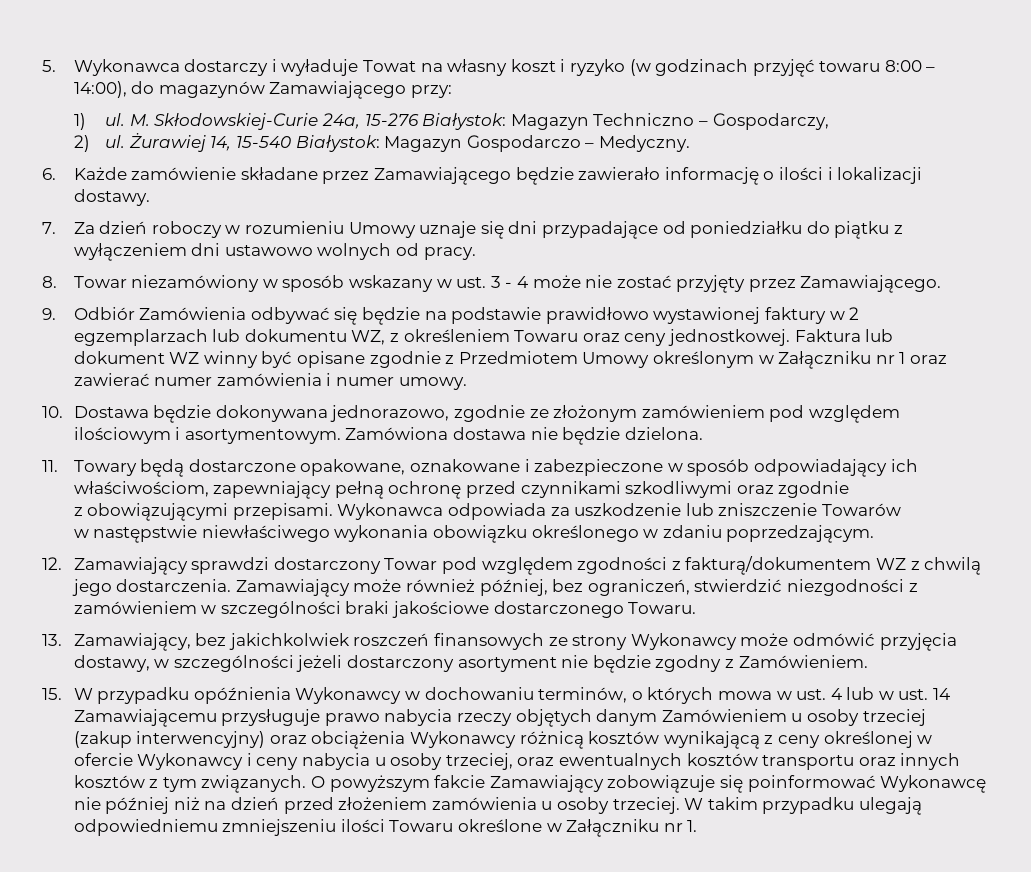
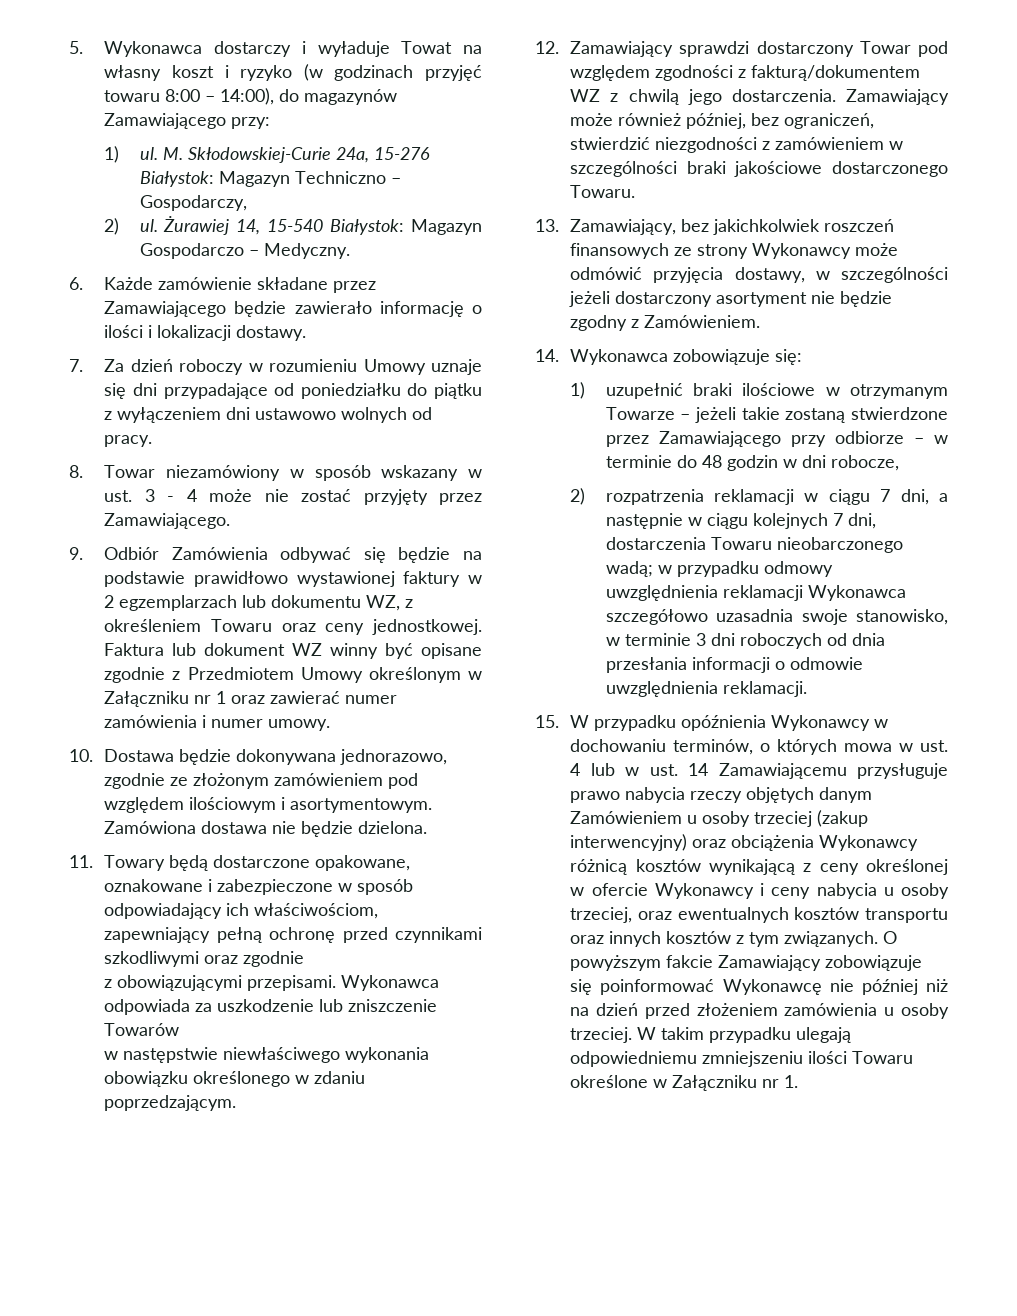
(868, 661) none -> [535,349,803,365] [570,382,948,399] [605,407,948,423] [605,431,948,447] [605,455,899,471] [570,488,948,505] [605,513,876,529] [605,537,903,553] [605,561,833,577] [605,585,906,601] [605,609,948,625] [605,633,885,649] [605,657,863,673] [605,681,807,697] // 14. Wykonawca zobowiązuje się: // 1) uzupełnić braki ilościowe w otrzymanym Towarze – jeżeli takie zostaną stwierdzone przez Zamawiającego przy odbiorze – w terminie do 48 godzin w dni robocze, // 2) rozpatrzenia reklamacji w ciągu 7 dni, a następnie w ciągu kolejnych 7 dni, dostarczenia Towaru nieobarczonego wadą; w przypadku odmowy uwzględnienia reklamacji Wykonawca szczegółowo uzasadnia swoje stanowisko, w terminie 3 dni roboczych od dnia przesłania informacji o odmowie uwzględnienia reklamacji.

